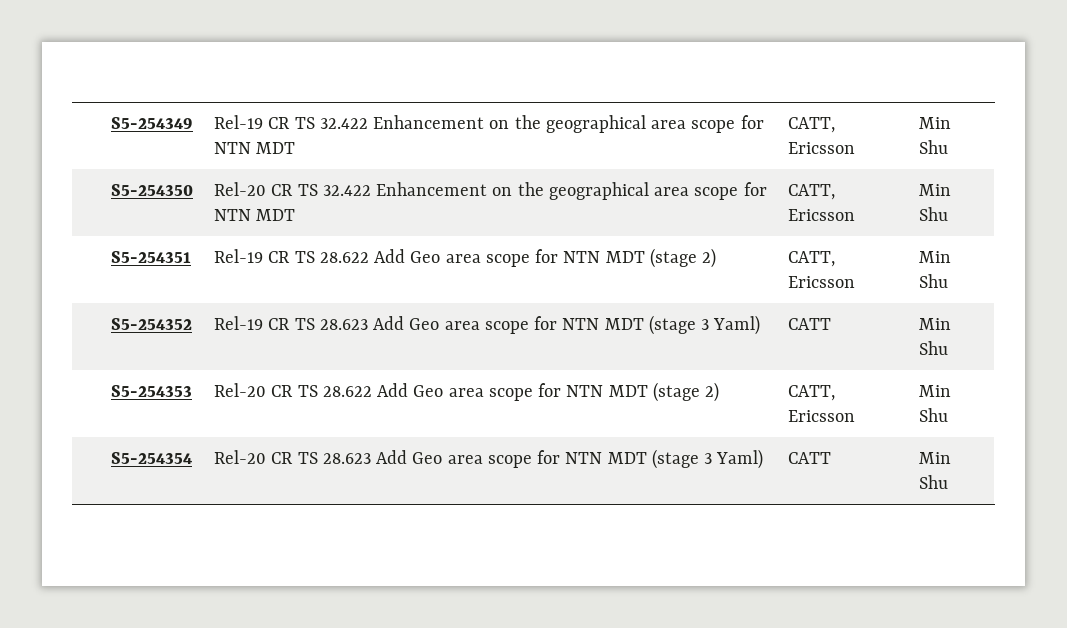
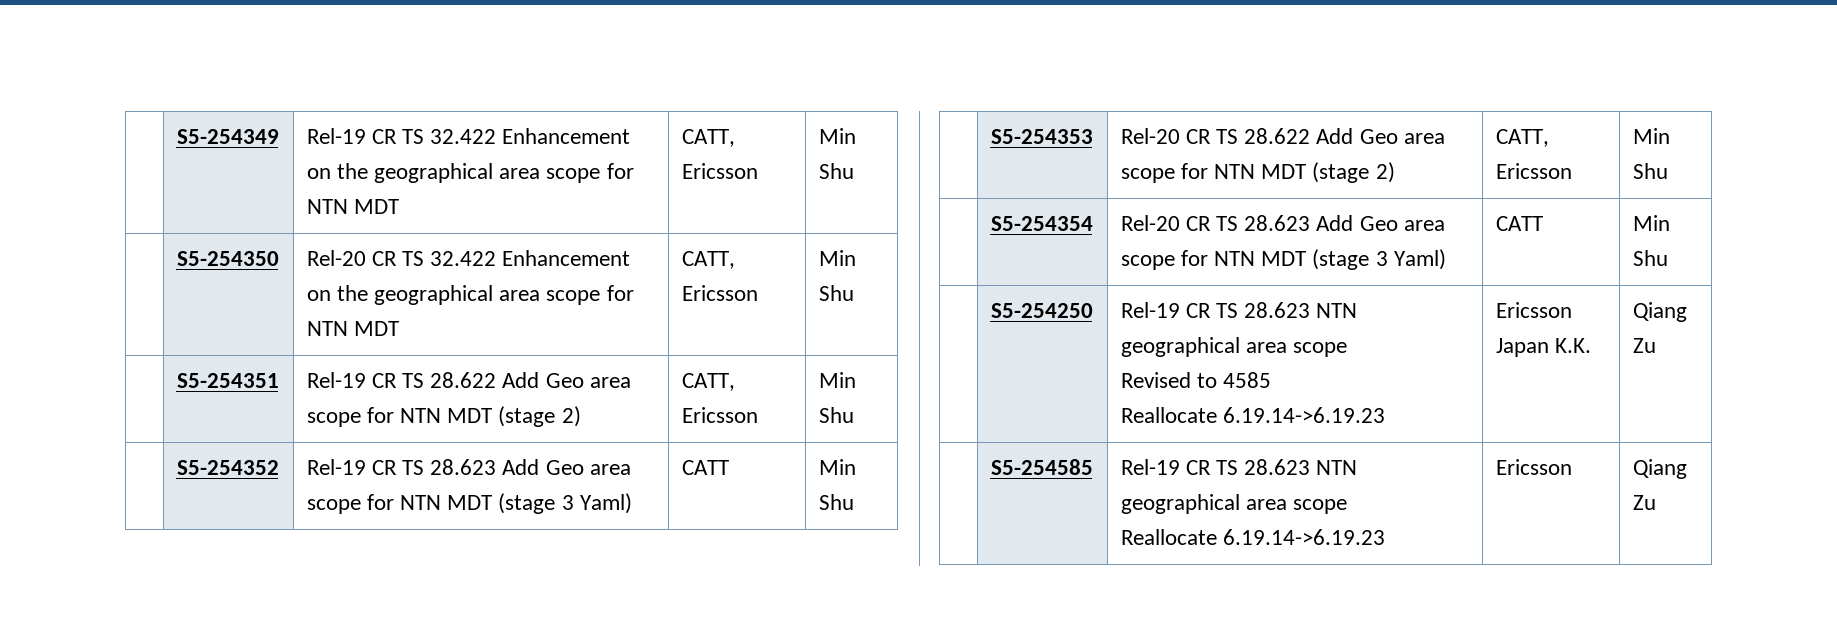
(948, 482) none -> [990,303,1093,318] [1120,302,1358,318] [1120,337,1347,357] [1120,372,1271,388] [1120,407,1385,423] [1495,302,1572,318] [1495,338,1591,357] [1632,302,1687,322] [1632,338,1656,353] [990,459,1093,475] [1120,459,1358,475] [1120,494,1347,514] [1120,529,1385,545] [1495,459,1572,475] [1632,459,1687,479] [1632,495,1656,510] // | S5-254250 | Rel-19 CR TS 28.623 NTN geographical area scope // Revised to 4585 // Reallocate 6.19.14->6.19.23 | Ericsson Japan K.K. | Qiang Zu // | S5-254585 | Rel-19 CR TS 28.623 NTN geographical area scope // Reallocate 6.19.14->6.19.23 | Ericsson | Qiang Zu

